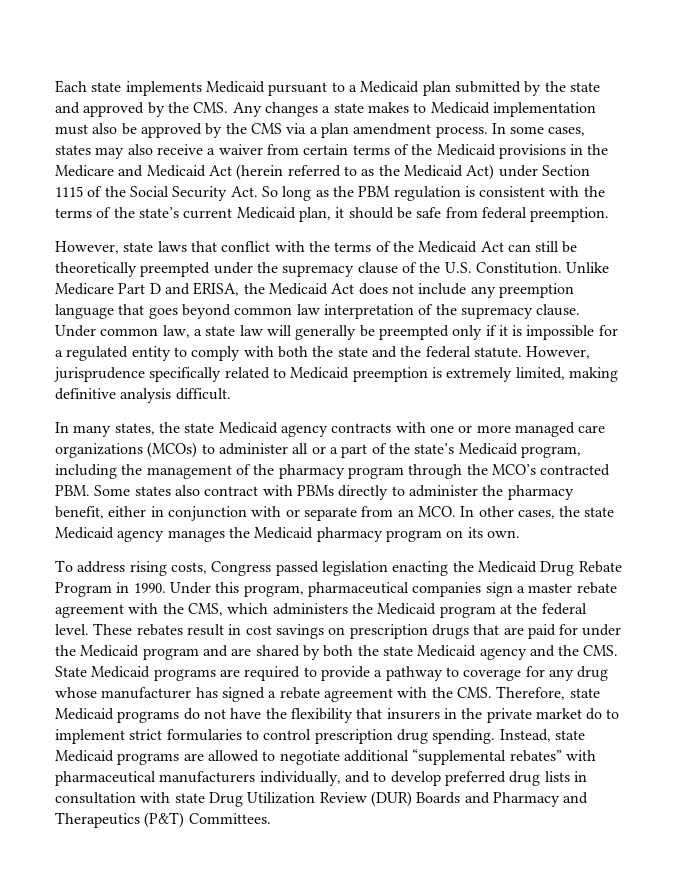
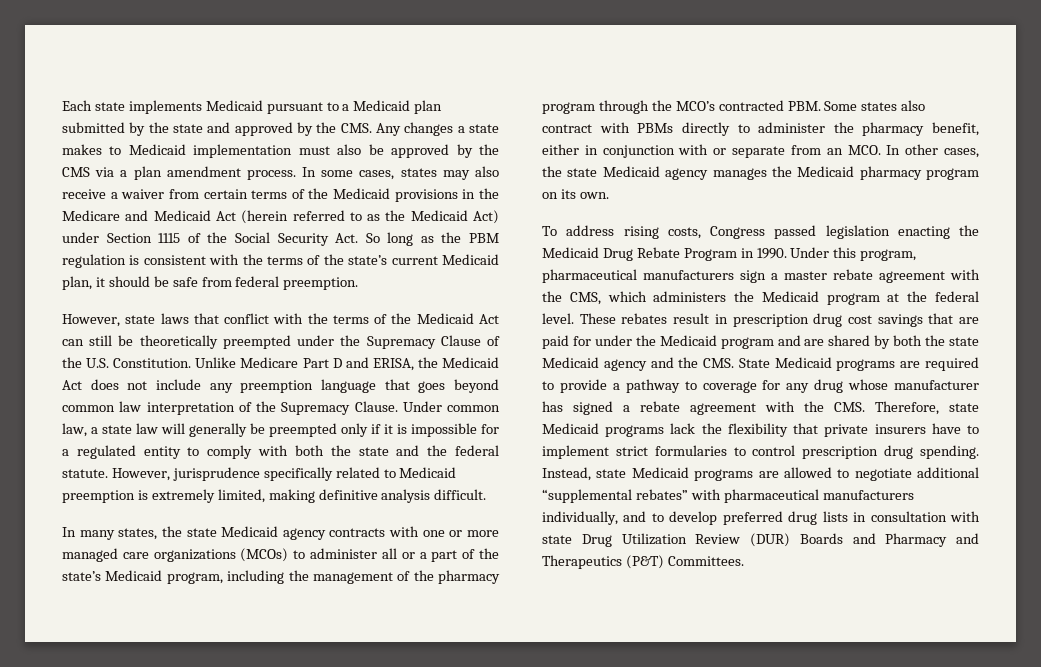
[282,262,398,277] supremacy clause -> [366,335,481,349] Supremacy Clause
[460,304,581,319] supremacy clause. -> [281,401,398,415] Supremacy Clause.
[412,582,482,597] companies -> [643,270,734,280] manufacturers
[245,624,469,639] cost savings on prescription drugs -> [732,313,923,327] prescription drug cost savings
[183,708,603,723] do not have the flexibility that insurers in the private market do -> [670,423,961,437] lack the flexibility that private insurers have

